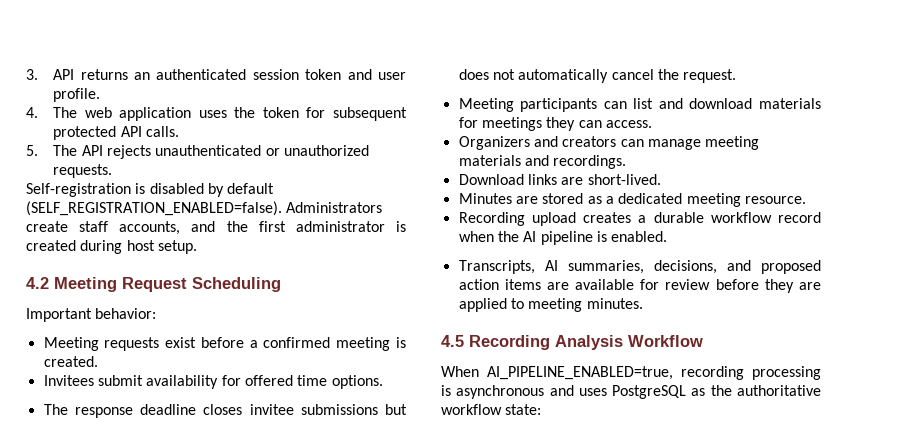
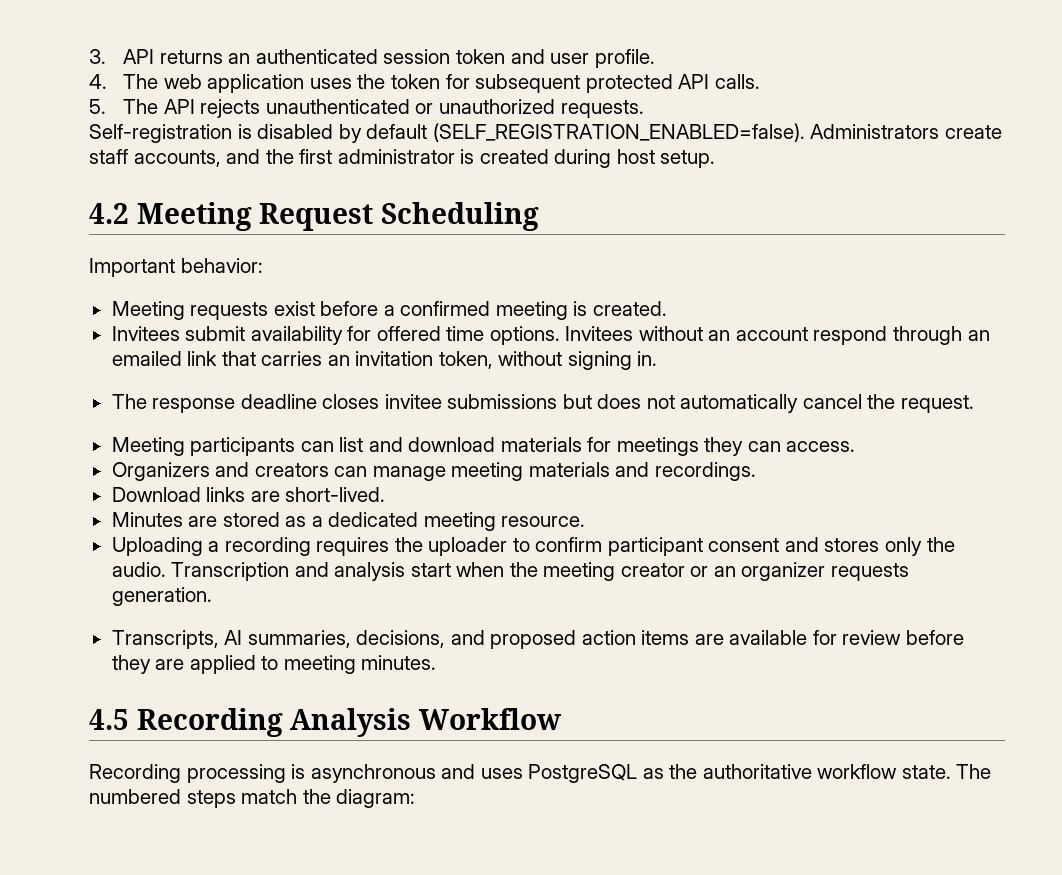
(383, 382) none -> [565,326,990,345] [111,351,658,370] Invitees without an account respond through an emailed link that carries an invitation token, without signing in.
[458,212,821,226] [458,231,668,245] Recording upload creates a durable workflow record when the AI pipeline is enabled. -> [111,537,955,556] [111,562,909,581] [111,587,212,606] Uploading a recording requires the uploader to confirm participant consent and stores only the audio. Transcription and analysis start when the meeting creator or an organizer requests generation.
[441,366,744,380] When AI_PIPELINE_ENABLED=true, recording -> [89,764,181,783] Recording
[505,404,542,415] state: -> [901,764,992,779] [89,789,416,808] state. The numbered steps match the diagram:

